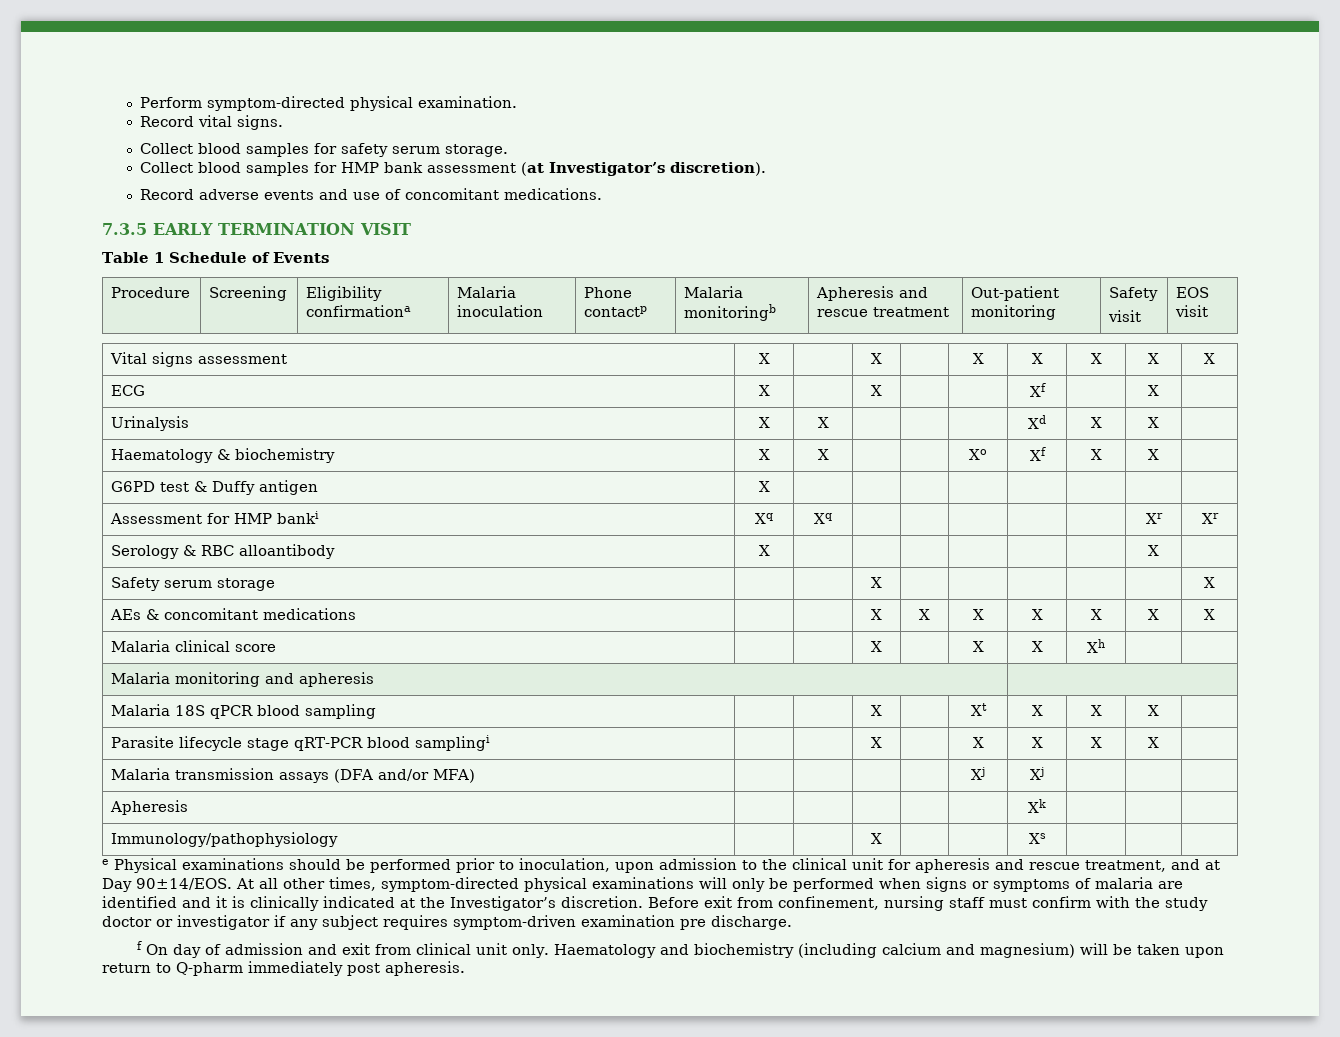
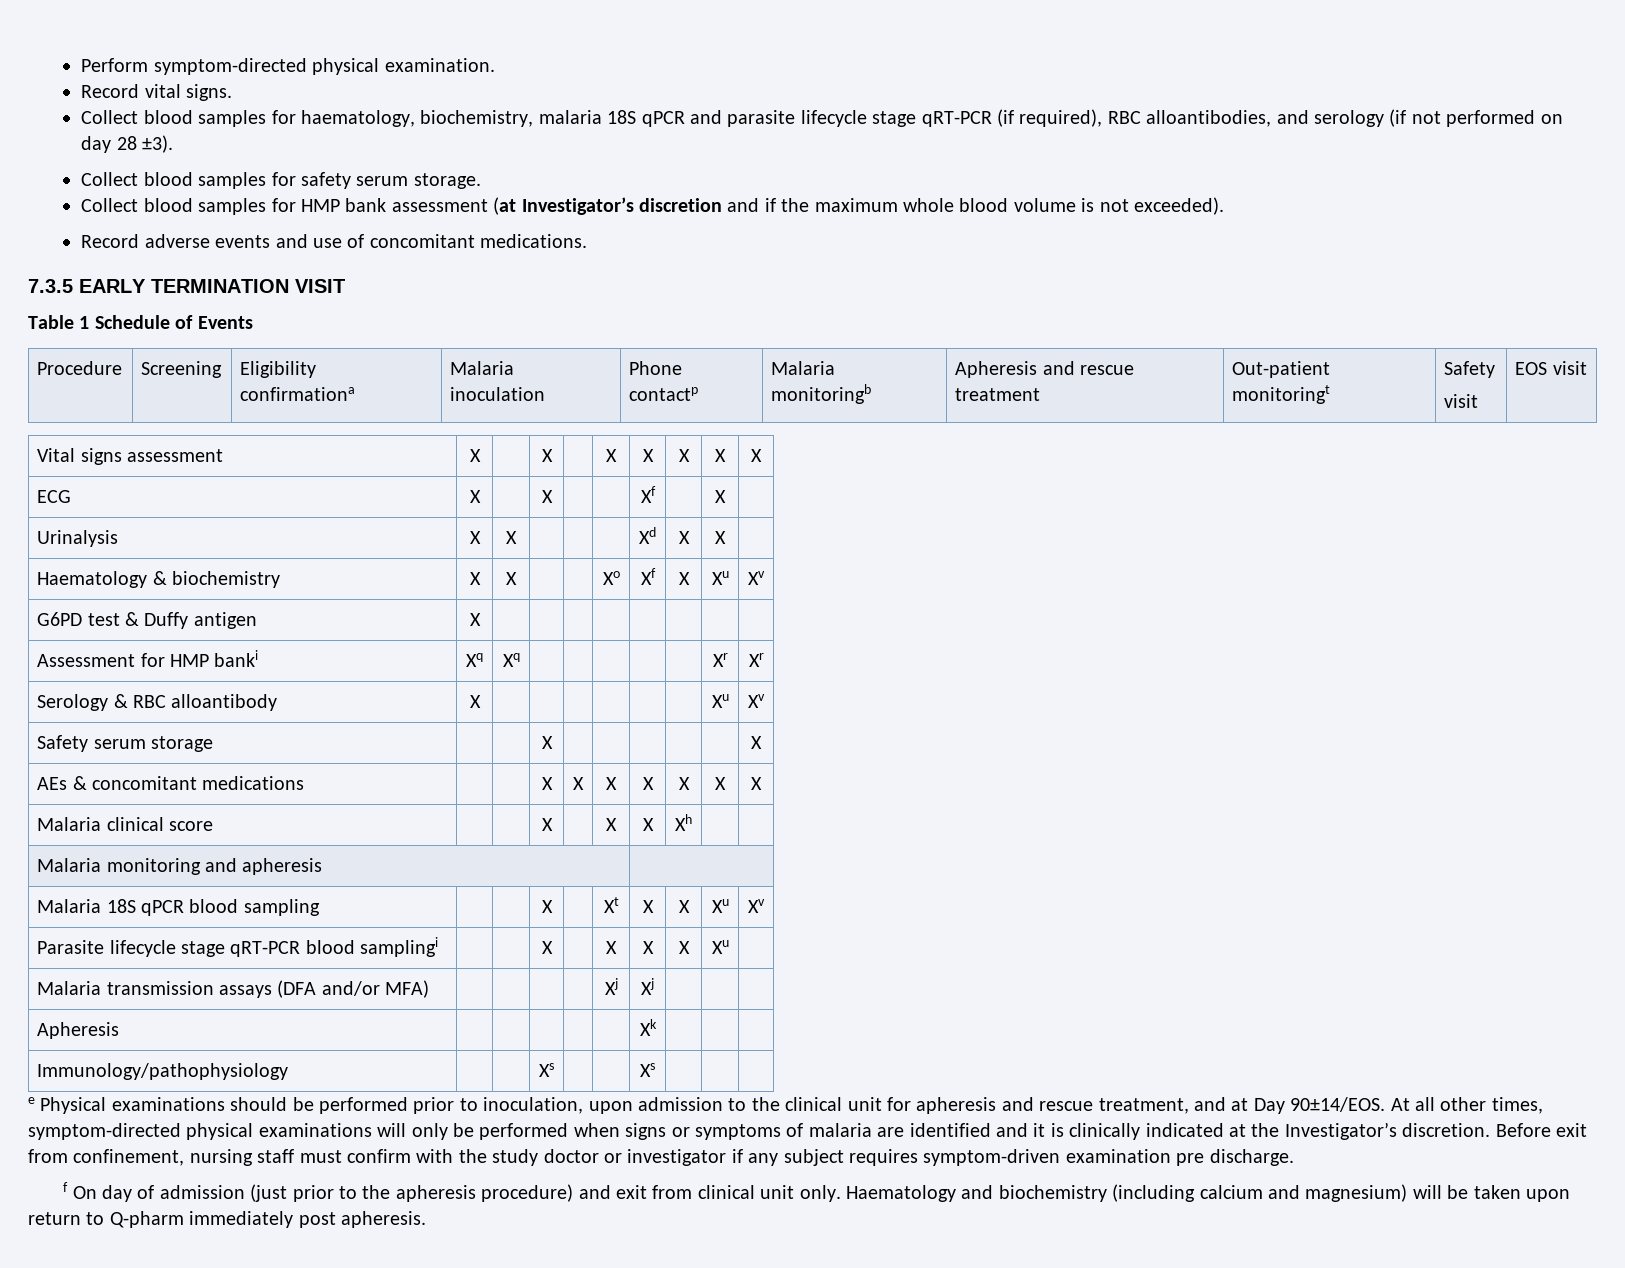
(284, 122) none -> [81,109,1563,127] [81,135,174,153] // Collect blood samples for haematology, biochemistry, malaria 18S qPCR and parasite lifecycle stage qRT-PCR (if required), RBC alloantibodies, and serology (if not performed on day 28 ±3).
[670,162,767,176] discretion). -> [638,197,1224,215] discretion and if the maximum whole blood volume is not exceeded).
[971,305,1057,320] monitoring -> [1232,385,1331,404] monitoringt
[1148,449,1159,460] X | -> [711,571,729,585] [748,571,765,585] Xu | Xv
[1148,545,1159,556] X | -> [711,694,729,708] [748,694,765,708] Xu | Xv
[1148,705,1159,716] X | -> [711,899,729,913] [748,899,765,913] Xu | Xv
[1148,737,1159,748] X -> [711,940,729,954] Xu
[871,833,882,844] X -> [539,1063,554,1077] Xs
(304, 949) none -> [250,1184,574,1202] (just prior to the apheresis procedure)

